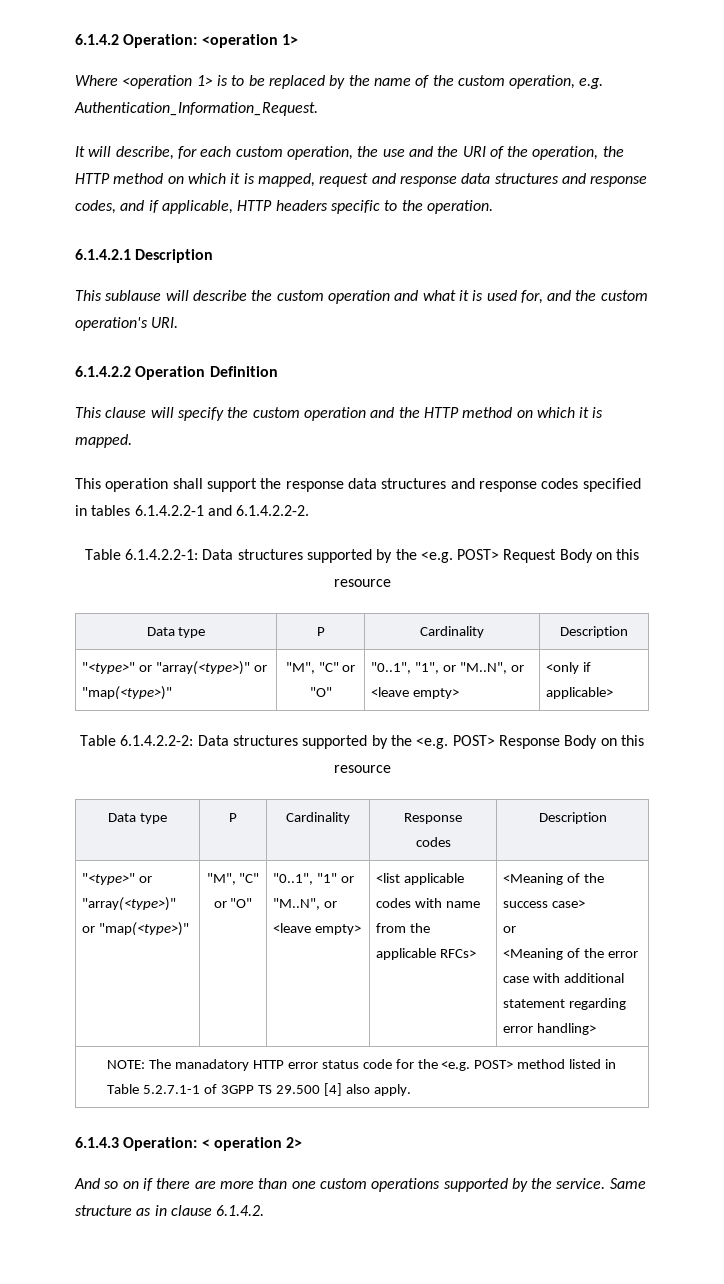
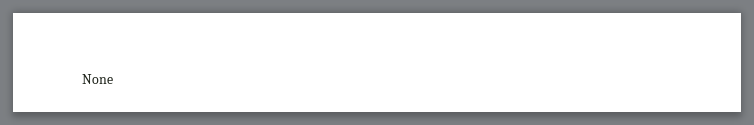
[75,34,298,48] [75,75,604,89] [74,102,318,116] [75,146,624,160] [75,173,648,187] [75,200,493,214] [75,249,214,263] [75,290,648,304] [75,317,179,331] [75,366,278,380] [75,407,604,421] [75,434,132,448] [75,478,641,492] [75,505,310,516] [84,549,640,563] [333,579,391,587] [146,627,206,638] [316,627,325,636] [420,626,484,638] [560,626,628,638] [82,661,268,675] [82,686,173,700] [285,662,356,674] [309,687,332,697] [371,662,525,674] [371,687,460,699] [546,662,592,674] [546,687,614,699] [80,735,644,749] [333,765,391,773] [108,813,167,824] [229,813,238,822] [286,812,350,824] [404,813,462,824] [415,837,451,847] [538,812,607,824] [82,873,153,885] [82,897,177,911] [82,922,190,936] [206,873,260,885] [213,898,253,908] [273,873,355,885] [273,898,338,910] [273,923,362,935] [376,873,465,885] [376,898,481,908] [376,923,431,933] [376,948,477,960] [503,873,605,885] [503,900,586,908] [503,926,517,933] [503,948,639,960] [503,973,625,983] [503,998,627,1010] [503,1023,597,1035] [107,1059,617,1071] [107,1083,411,1096] [75,1137,303,1151] [74,1178,646,1192] [75,1205,265,1216] 6.1.4.2 Operation: <operation 1> // Where <operation 1> is to be replaced by the name of the custom operation, e.g. Authentication_Information_Request. // It will describe, for each custom operation, the use and the URI of the operation, the HTTP method on which it is mapped, request and response data structures and response codes, and if applicable, HTTP headers specific to the operation. // 6.1.4.2.1 Description // This sublause will describe the custom operation and what it is used for, and the custom operation's URI. // 6.1.4.2.2 Operation Definition // This clause will specify the custom operation and the HTTP method on which it is mapped. // This operation shall support the response data structures and response codes specified in tables 6.1.4.2.2-1 and 6.1.4.2.2-2. // Table 6.1.4.2.2-1: Data structures supported by the <e.g. POST> Request Body on this resource // Data type | P | Cardinality | Description // "<type>" or "array(<type>)" or "map(<type>)" | "M", "C" or "O" | "0..1", "1", or "M..N", or <leave empty> | <only if applicable> // Table 6.1.4.2.2-2: Data structures supported by the <e.g. POST> Response Body on this resource // Data type | P | Cardinality | Response // codes | Description // "<type>" or "array(<type>)" or "map(<type>)" | "M", "C" or "O" | "0..1", "1" or "M..N", or <leave empty> | <list applicable codes with name from the applicable RFCs> | <Meaning of the success case> // or // <Meaning of the error case with additional statement regarding error handling> // NOTE: The manadatory HTTP error status code for the <e.g. POST> method listed in Table 5.2.7.1-1 of 3GPP TS 29.500 [4] also apply. // 6.1.4.3 Operation: < operation 2> // And so on if there are more than one custom operations supported by the service. Same structure as in clause 6.1.4.2. -> [82,74,113,84] None

